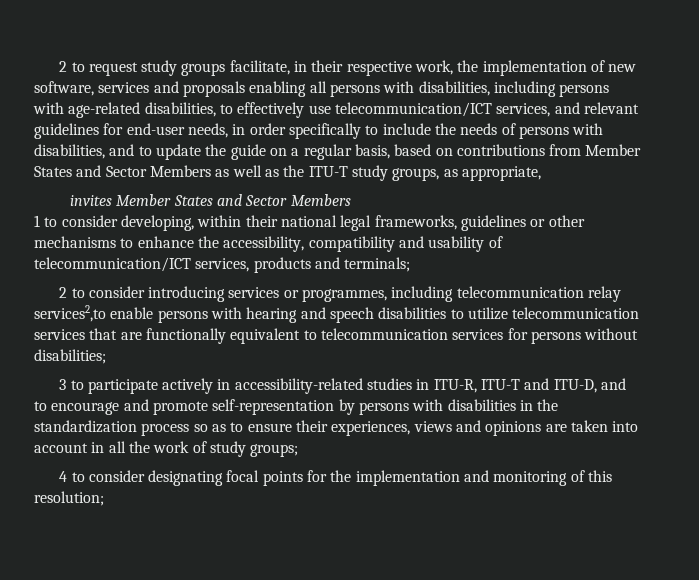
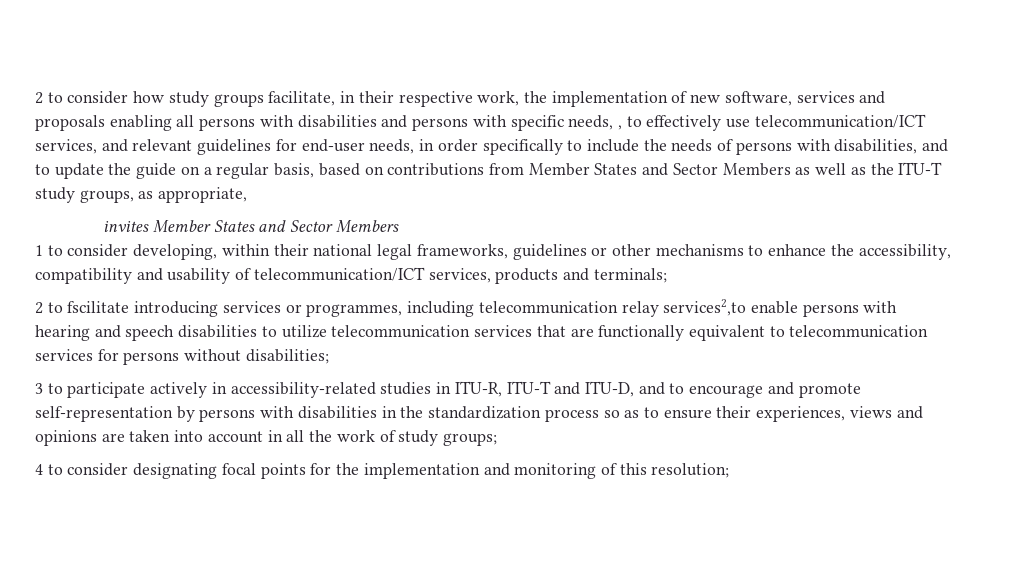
[59,61,138,76] 2 to request -> [35,91,165,104] 2 to consider how
[418,81,610,97] [33,102,216,118] disabilities, including persons with age-related disabilities, -> [297,115,622,131] disabilities and persons with specific needs, ,
[88,286,145,298] consider -> [67,301,130,313] fscilitate

